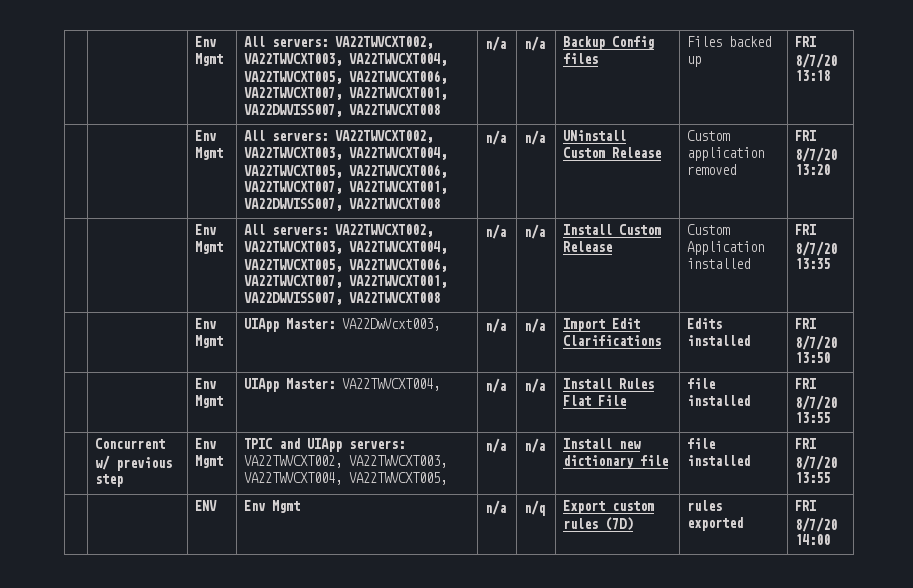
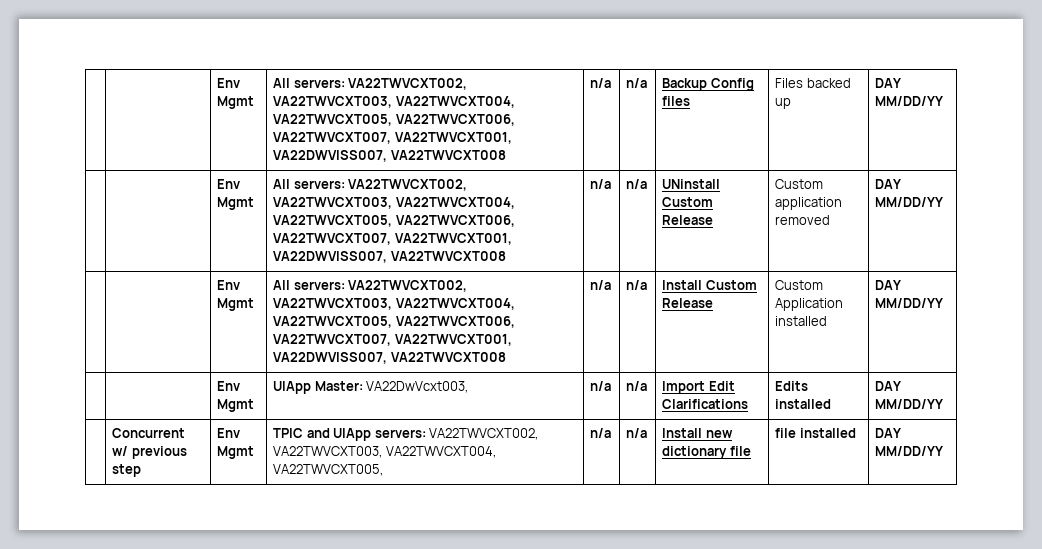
[795,36,817,47] [795,53,838,68] [795,70,831,81] FRI 8/7/20 13:18 -> [875,78,902,88] [875,96,944,106] DAY MM/DD/YY
[795,130,817,141] [795,147,838,162] [795,164,831,175] FRI 8/7/20 13:20 -> [875,179,902,189] [875,197,944,207] DAY MM/DD/YY
[795,224,817,235] [795,241,838,256] [795,258,831,269] FRI 8/7/20 13:35 -> [875,280,902,290] [875,298,944,308] DAY MM/DD/YY
[795,318,817,329] [795,335,838,350] [795,352,831,363] [195,378,217,389] [195,395,224,408] [244,378,441,392] [485,378,507,393] [524,378,546,393] [563,378,655,389] [563,395,627,406] [687,378,716,389] [687,395,751,406] [795,378,817,389] [795,395,838,410] [795,412,831,423] FRI 8/7/20 13:50 // | | Env Mgmt | UIApp Master: VA22TWVCXT004, | n/a | n/a | Install Rules Flat File | file installed | FRI 8/7/20 13:55 -> [875,381,902,391] [875,399,944,409] DAY MM/DD/YY
[795,438,817,449] [795,455,838,470] [795,472,831,483] [195,500,218,511] [244,500,301,513] [485,500,507,515] [524,500,546,516] [563,500,655,514] [563,517,634,531] [687,500,723,511] [687,517,744,531] [795,500,817,511] [795,517,838,532] [795,534,831,545] FRI 8/7/20 13:55 // | | ENV | Env Mgmt | n/a | n/q | Export custom rules (7D) | rules exported | FRI 8/7/20 14:00 -> [875,428,902,438] [875,446,944,456] DAY MM/DD/YY

